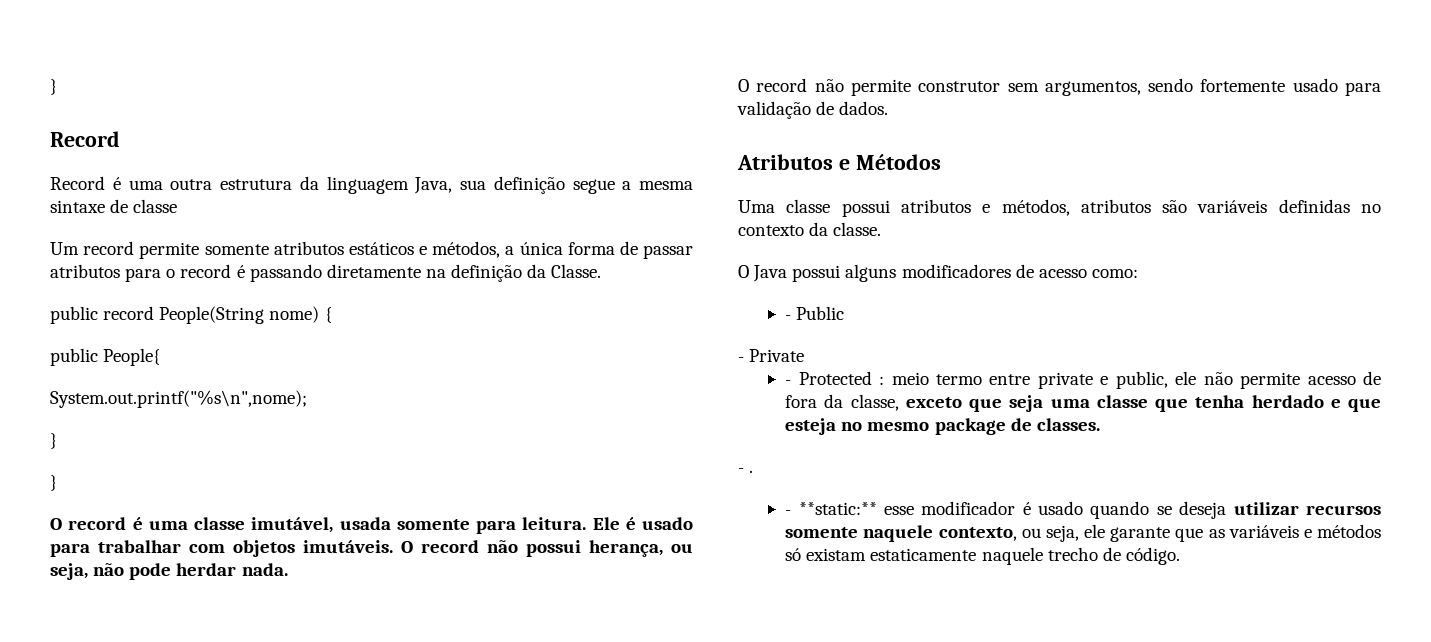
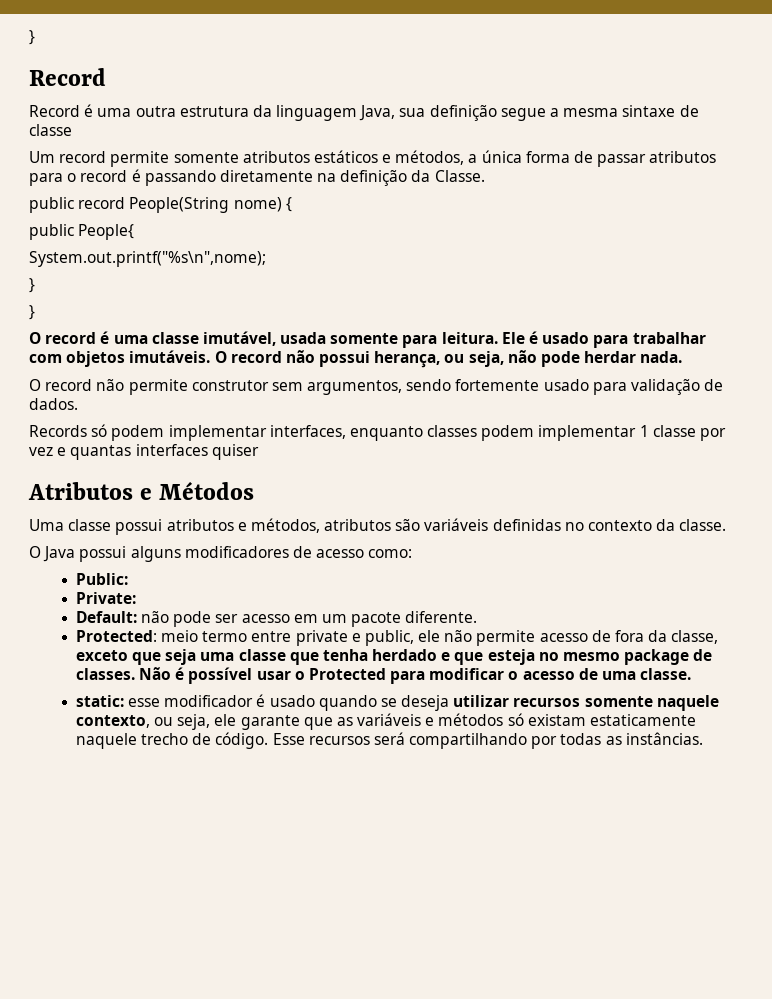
(889, 108) none -> [29,424,727,441] [29,444,259,460] // Records só podem implementar interfaces, enquanto classes podem implementar 1 classe por vez e quantas interfaces quiser
[785,306,845,320] [738,349,805,362] [785,371,885,385] - Public // - Private // - Protected : -> [75,573,128,585] [75,592,136,604] [75,611,478,627] [75,630,157,642] Public: // Private: // Default: não pode ser acesso em um pacote diferente. // Protected:
[738,468,754,473] [785,502,877,515] // - . // - **static:** -> [138,667,692,684] [75,695,124,707] Não é possível usar o Protected para modificar o acesso de uma classe. // static:
(1180, 556) none -> [272,732,703,749] Esse recursos será compartilhando por todas as instâncias.

